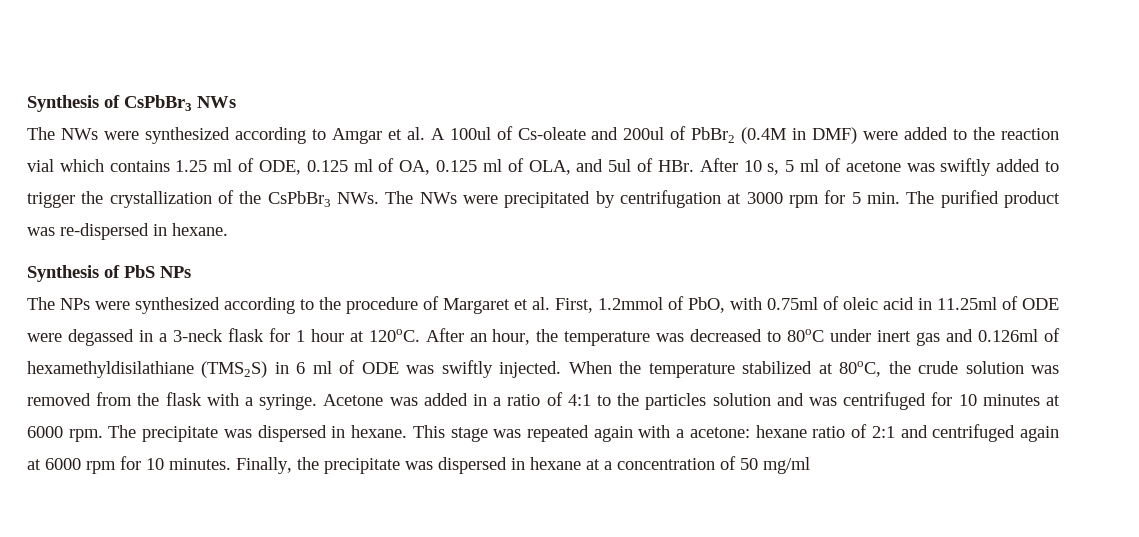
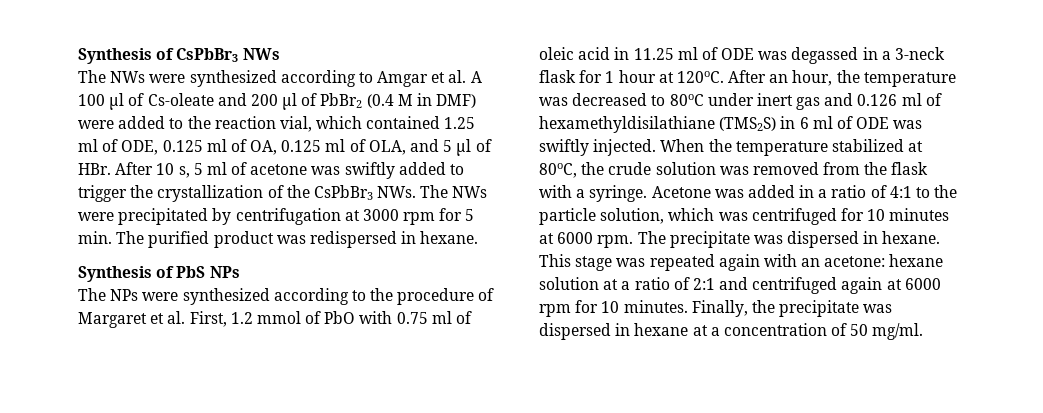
[449,127,491,140] 100ul -> [78,93,125,110] 100 µl
[623,126,787,144] 200ul of PbBr2 (0.4M -> [250,93,413,110] 200 µl of PbBr2 (0.4 M
[27,159,170,172] vial which contains -> [279,116,441,132] vial, which contained
[608,159,632,172] 5ul -> [443,139,472,156] 5 µl
[60,223,149,240] re-dispersed -> [309,231,397,248] redispersed
[598,296,818,313] 1.2mmol of PbO, with 0.75ml -> [230,311,452,324] 1.2 mmol of PbO with 0.75 ml
[937,296,1059,310] [27,333,62,342] 11.25ml of ODE were -> [633,47,788,60] 11.25 ml of ODE was
[978,329,1039,342] 0.126ml -> [857,93,922,106] 0.126 ml
[645,393,804,410] particles solution and -> [539,208,715,225] particle solution, which
[676,429,685,438] a -> [801,258,821,267] an
(807, 431) none -> [539,277,631,290] solution at a
[763,457,810,474] mg/ml -> [872,323,924,340] mg/ml.

